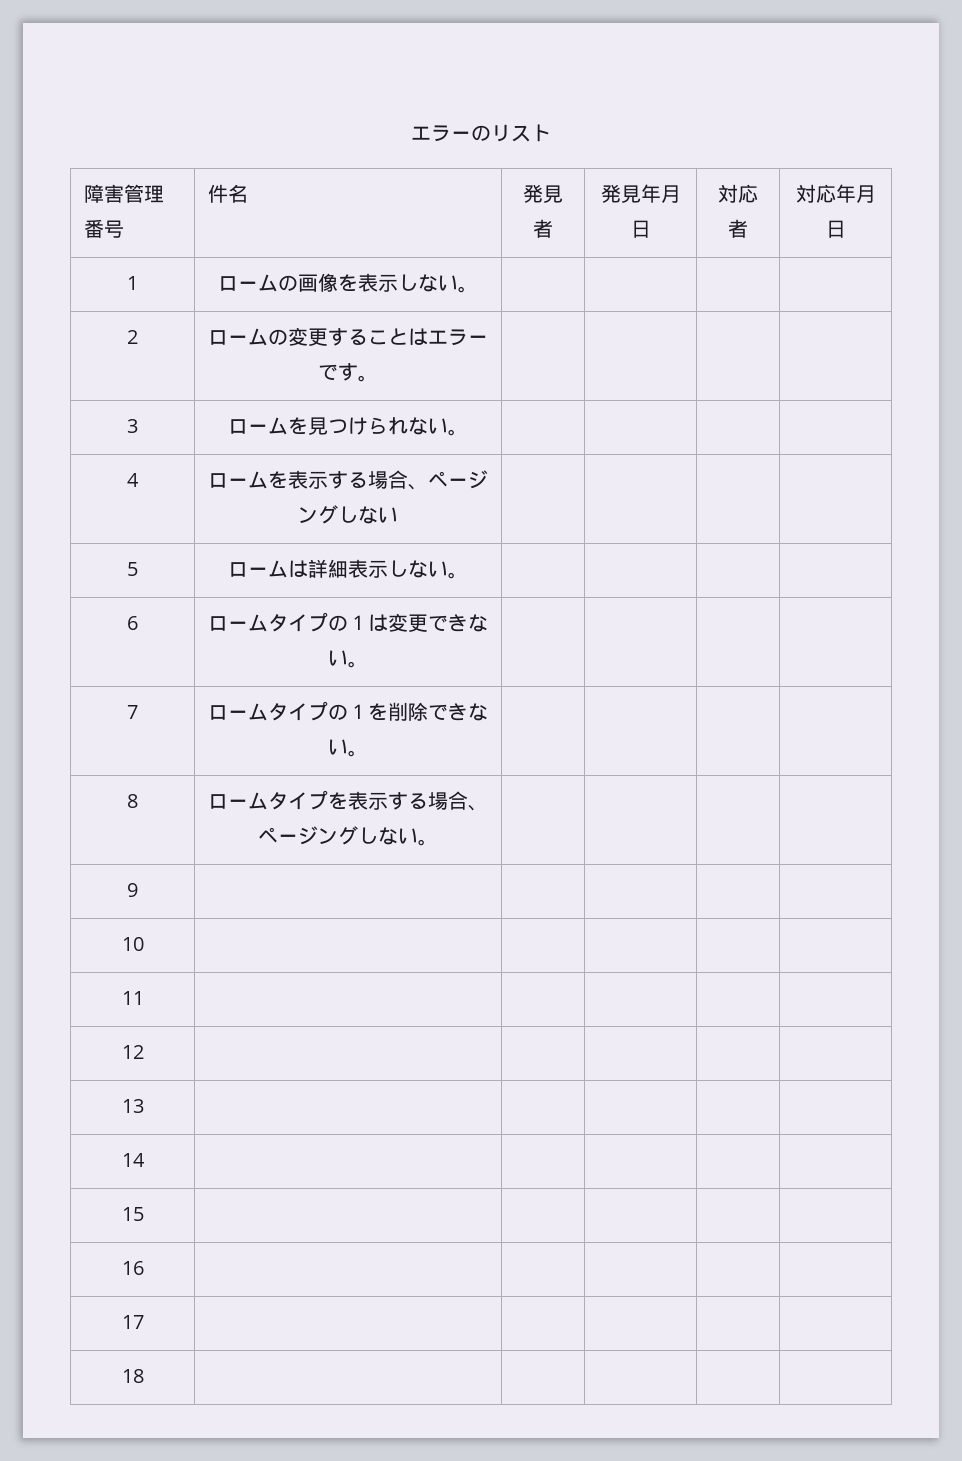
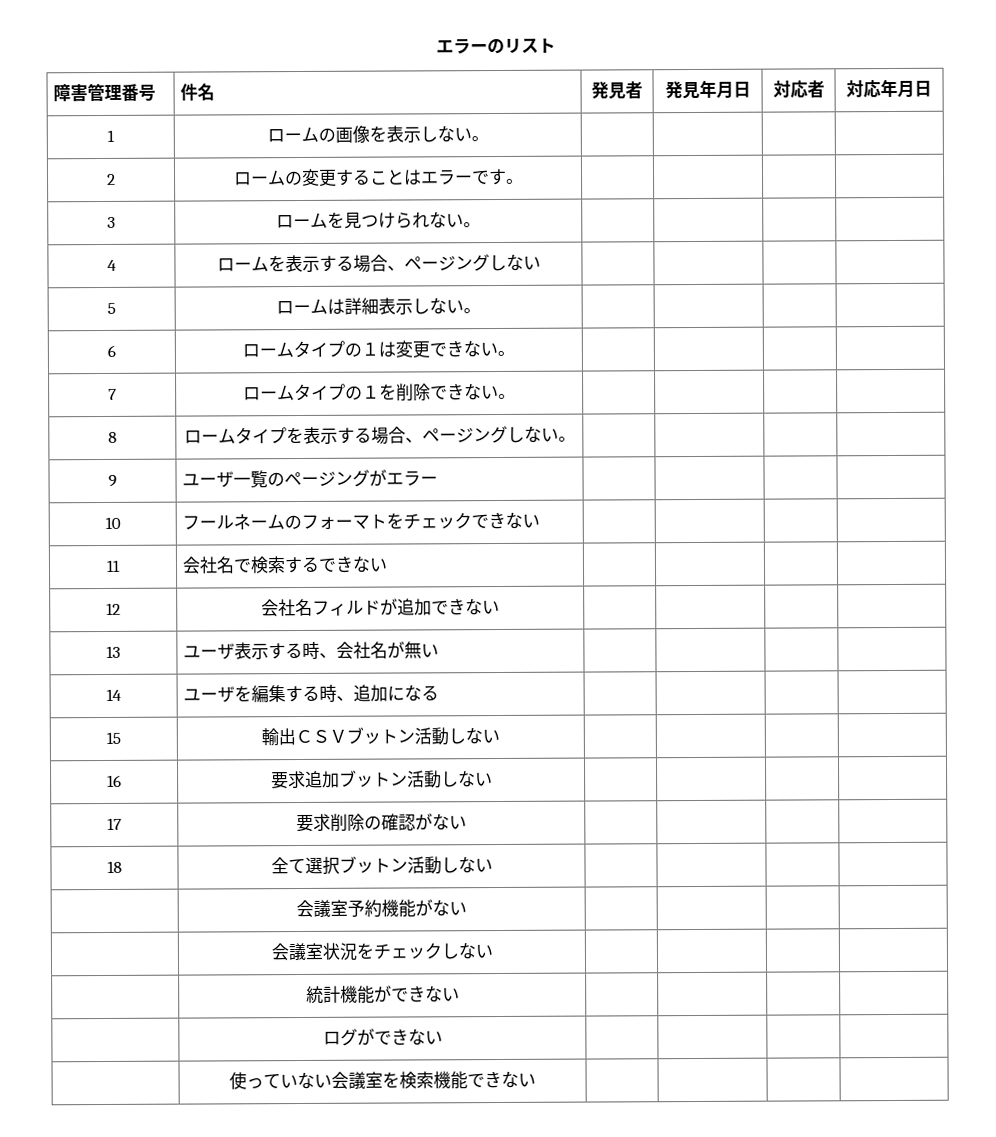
[121,937,144,951] [121,991,144,1005] [121,1045,144,1059] [121,1099,144,1113] [121,1153,145,1167] [121,1207,144,1221] [121,1261,144,1275] [121,1315,144,1329] [121,1369,144,1383] | | | | // 10 | | | | | // 11 | | | | | // 12 | | | | | // 13 | | | | | // 14 | | | | | // 15 | | | | | // 16 | | | | | // 17 | | | | | // 18 | -> [182,469,439,489] [104,516,121,529] [182,511,541,531] [106,559,121,572] [182,555,389,574] [106,602,121,615] [261,598,500,617] [106,645,121,658] [183,641,440,660] [106,688,122,701] [183,684,440,703] [106,731,121,744] [261,726,500,746] [107,774,122,787] [270,769,493,790] [107,817,122,830] [296,813,467,833] [107,860,122,873] [270,855,493,875] [296,899,467,918] [270,942,493,961] [305,985,460,1004] [322,1028,443,1046] [229,1070,536,1090] ユーザ一覧のページングがエラー | | | | // 10 | フールネームのフォーマトをチェックできない | | | | // 11 | 会社名で検索するできない | | | | // 12 | 会社名フィルドが追加できない | | | | // 13 | ユーザ表示する時、会社名が無い | | | | // 14 | ユーザを編集する時、追加になる | | | | // 15 | 輸出ＣＳＶブットン活動しない | | | | // 16 | 要求追加ブットン活動しない | | | | // 17 | 要求削除の確認がない | | | | // 18 | 全て選択ブットン活動しない | | | | // | 会議室予約機能がない | | | | // | 会議室状況をチェックしない | | | | // | 統計機能ができない | | | | // | ログができない | | | | // | 使っていない会議室を検索機能できない

